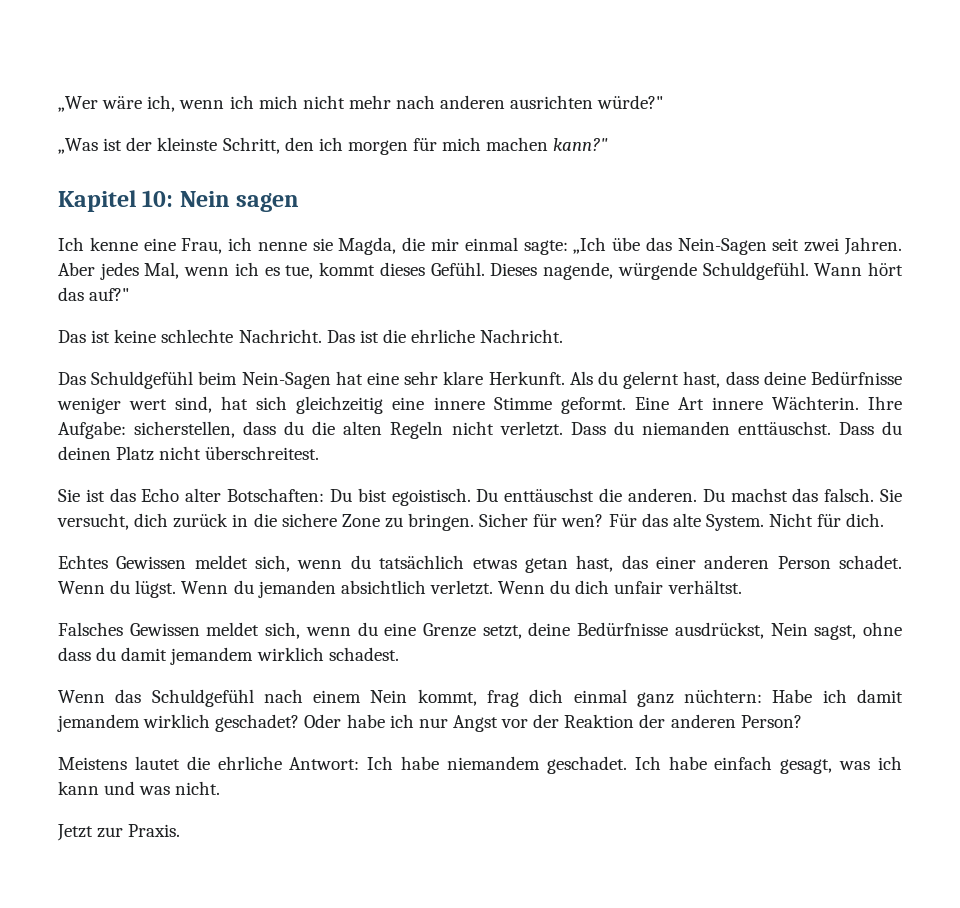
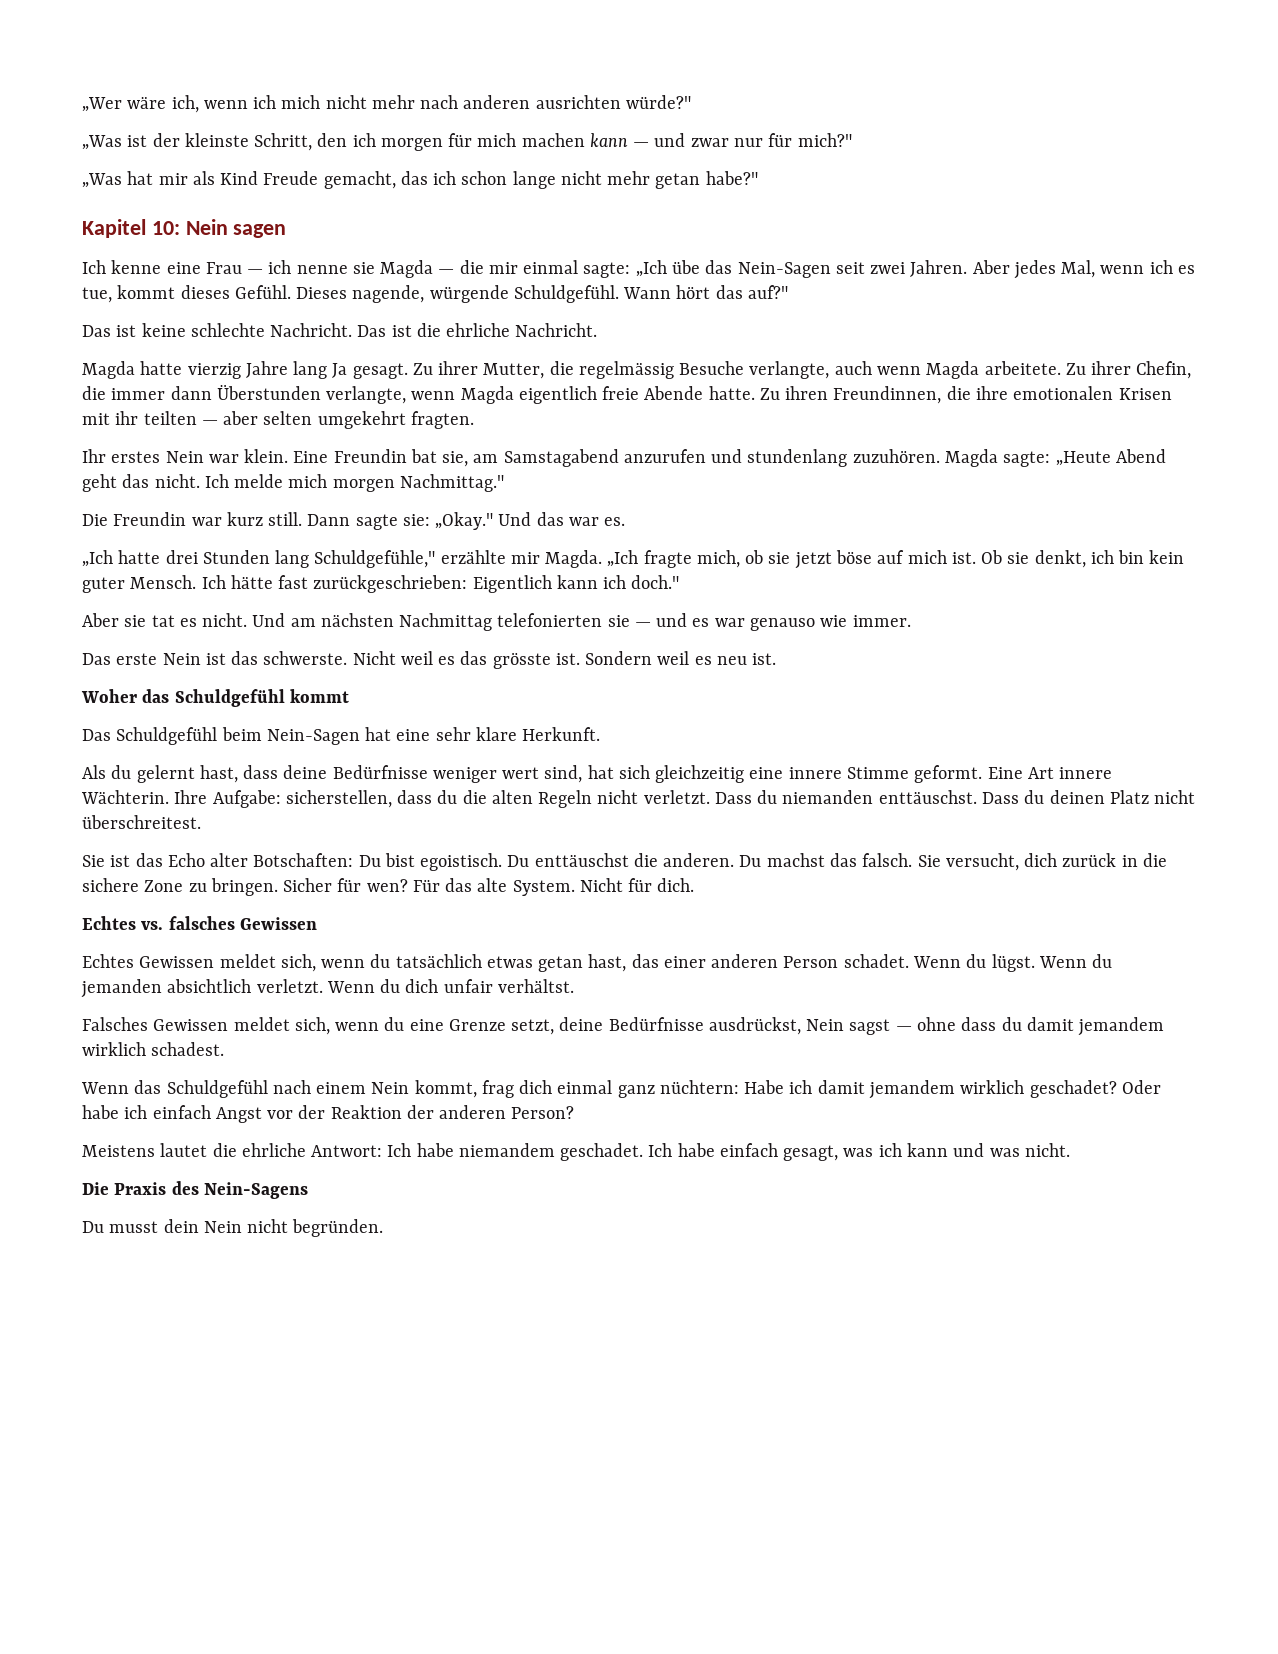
[553,138,609,151] kann?" -> [589,133,852,147] [82,171,758,189] kann — und zwar nur für mich?" // „Was hat mir als Kind Freude gemacht, das ich schon lange nicht mehr getan habe?"
[181,238,223,254] Frau, -> [205,262,264,274] Frau —
[338,237,397,255] Magda, -> [380,260,455,278] Magda —
(564, 336) none -> [82,361,1192,379] [82,384,1172,404] [82,411,474,429] [82,449,1166,467] [82,474,504,492] [82,512,626,530] [82,550,1185,569] [82,575,680,593] [82,613,911,631] [82,651,777,669] [81,689,349,707] // Magda hatte vierzig Jahre lang Ja gesagt. Zu ihrer Mutter, die regelmässig Besuche verlangte, auch wenn Magda arbeitete. Zu ihrer Chefin, die immer dann Überstunden verlangte, wenn Magda eigentlich freie Abende hatte. Zu ihren Freundinnen, die ihre emotionalen Krisen mit ihr teilten — aber selten umgekehrt fragten. // Ihr erstes Nein war klein. Eine Freundin bat sie, am Samstagabend anzurufen und stundenlang zuzuhören. Magda sagte: „Heute Abend geht das nicht. Ich melde mich morgen Nachmittag." // Die Freundin war kurz still. Dann sagte sie: „Okay." Und das war es. // „Ich hatte drei Stunden lang Schuldgefühle," erzählte mir Magda. „Ich fragte mich, ob sie jetzt böse auf mich ist. Ob sie denkt, ich bin kein guter Mensch. Ich hätte fast zurückgeschrieben: Eigentlich kann ich doch." // Aber sie tat es nicht. Und am nächsten Nachmittag telefonierten sie — und es war genauso wie immer. // Das erste Nein ist das schwerste. Nicht weil es das grösste ist. Sondern weil es neu ist. // Woher das Schuldgefühl kommt
(565, 378) none -> (601, 734) //
(885, 520) none -> [82,916,317,930] // Echtes vs. falsches Gewissen
[814,625,857,640] sagst, -> [849,1019,912,1035] sagst —
[418,718,448,728] nur -> [152,1105,211,1119] einfach
[57,824,181,841] Jetzt zur Praxis. -> [82,1181,308,1199] [82,1219,384,1237] Die Praxis des Nein-Sagens // Du musst dein Nein nicht begründen.

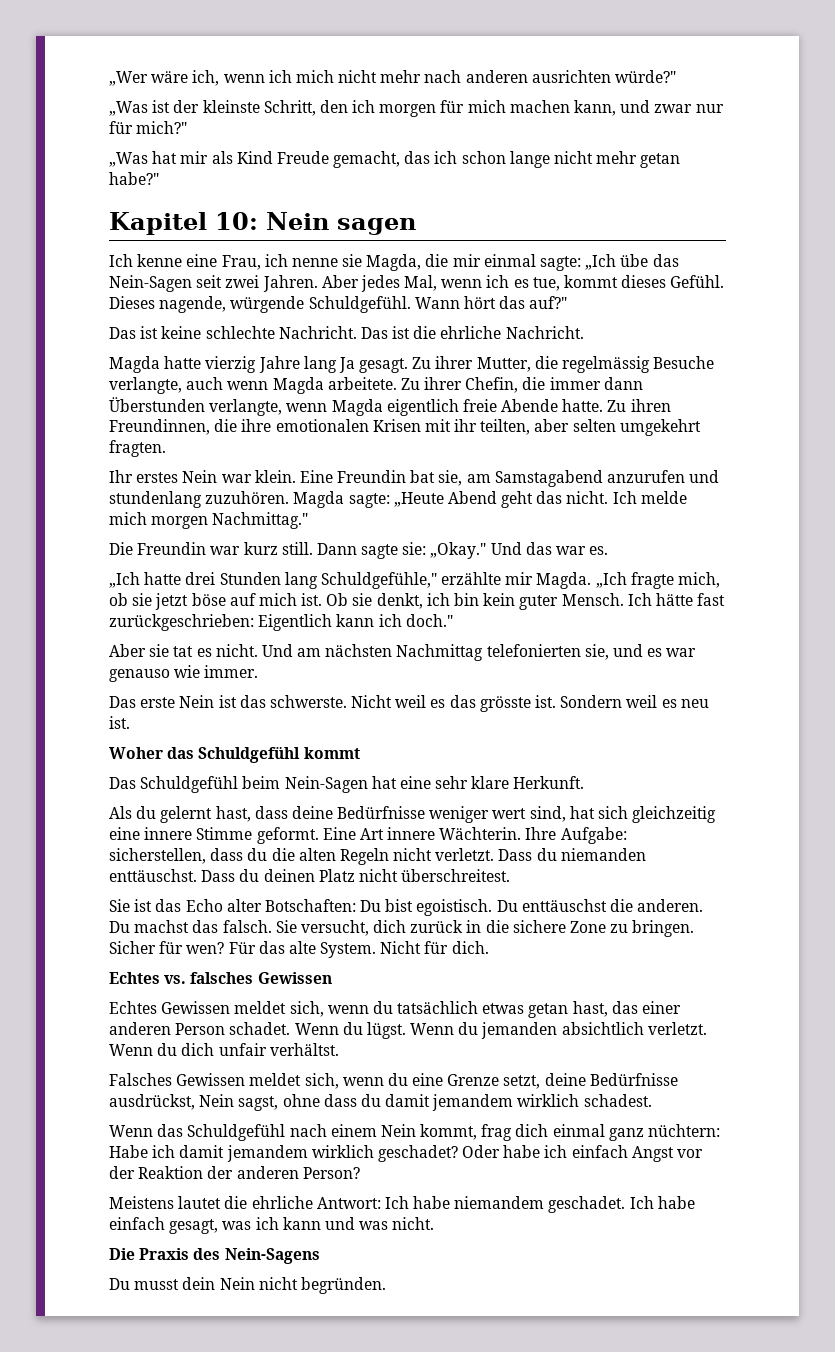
[589,133,650,147] kann — -> [574,100,617,116] kann,
[205,262,264,274] Frau — -> [221,255,261,270] Frau,
[380,260,455,278] Magda — -> [366,254,422,271] Magda,
[143,411,218,425] teilten — -> [480,419,531,435] teilten,
[607,615,651,627] sie — -> [584,644,609,660] sie,
[849,1019,912,1035] sagst — -> [238,1096,279,1111] sagst,

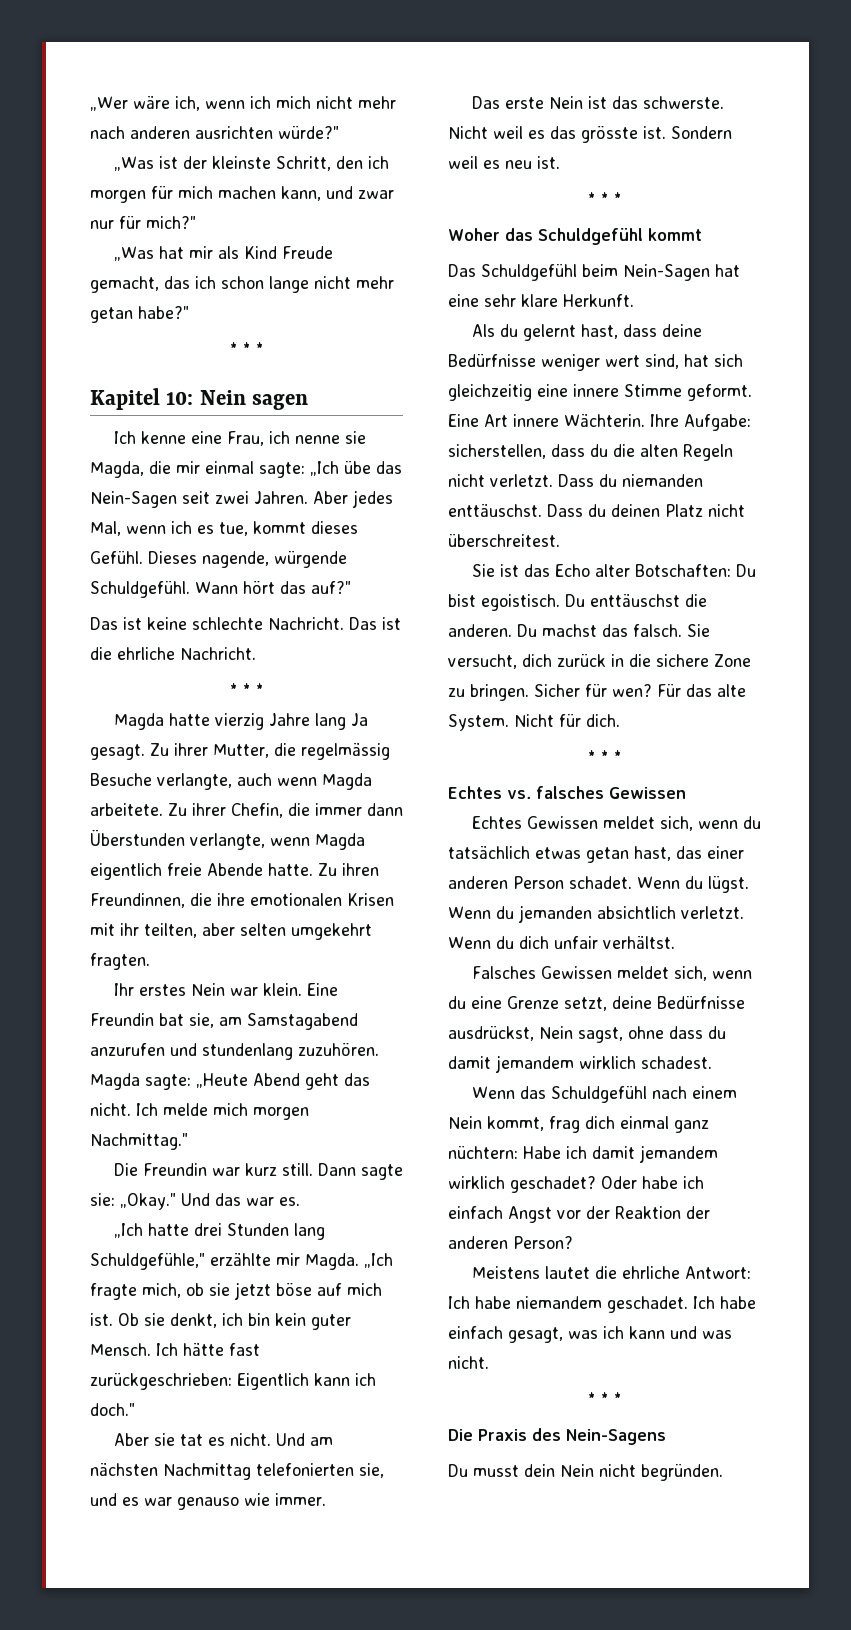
(159, 178) none -> [229,342,264,355] // * * *
(584, 332) none -> [229,683,264,696] // * * *
(130, 722) none -> [587,192,622,205] // * * *
(489, 947) none -> [587,750,622,763] // * * *
(435, 1223) none -> [587,1392,622,1405] // * * *

